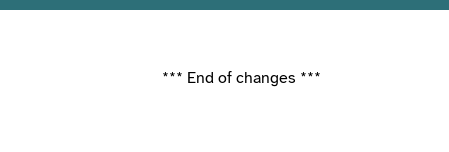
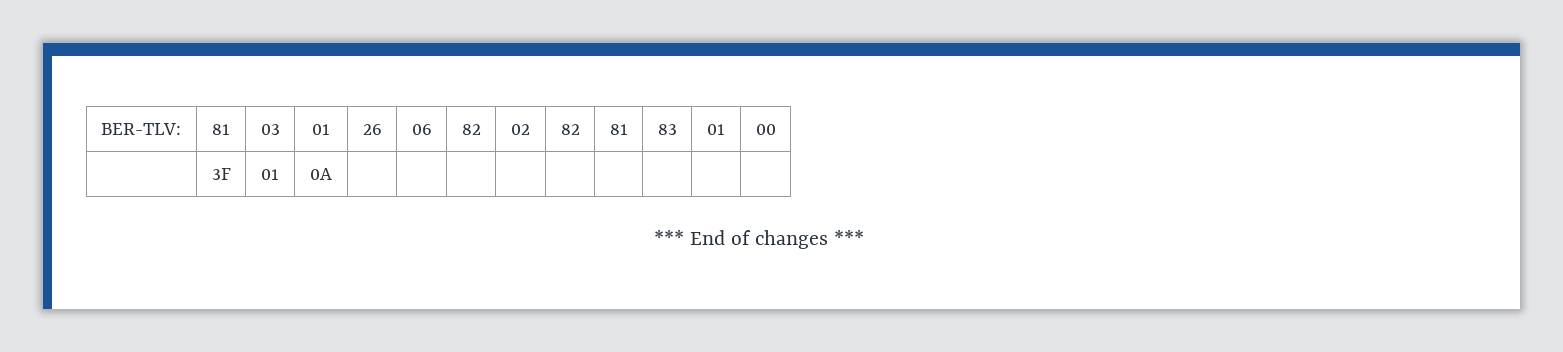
(161, 77) none -> [100,123,181,135] [212,124,230,135] [260,124,280,135] [312,124,330,135] [362,124,382,135] [411,124,432,135] [461,124,481,135] [511,124,530,135] [560,124,580,135] [609,124,628,135] [657,124,677,135] [707,124,725,135] [755,124,776,135] [211,168,231,180] [261,169,279,180] [310,168,332,180] BER-TLV: | 81 | 03 | 01 | 26 | 06 | 82 | 02 | 82 | 81 | 83 | 01 | 00 // | 3F | 01 | 0A | | | | | | | | | //

